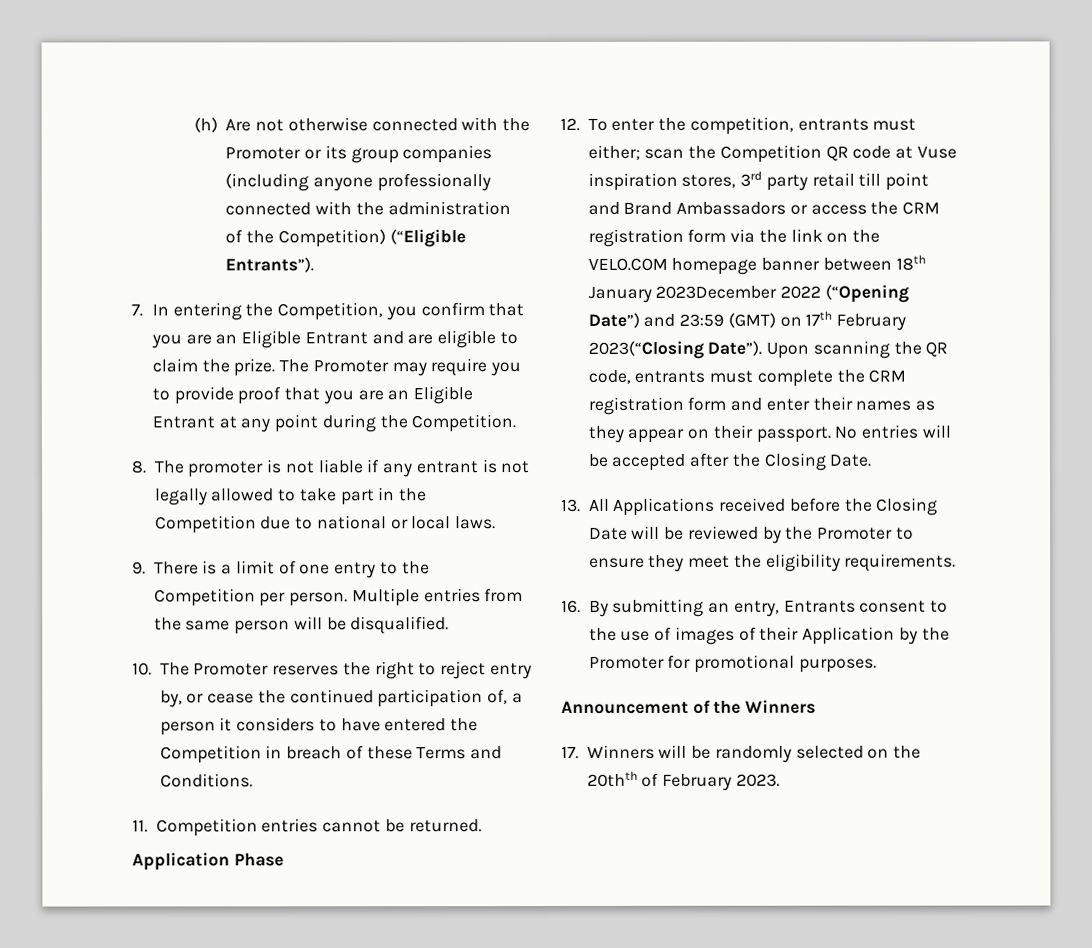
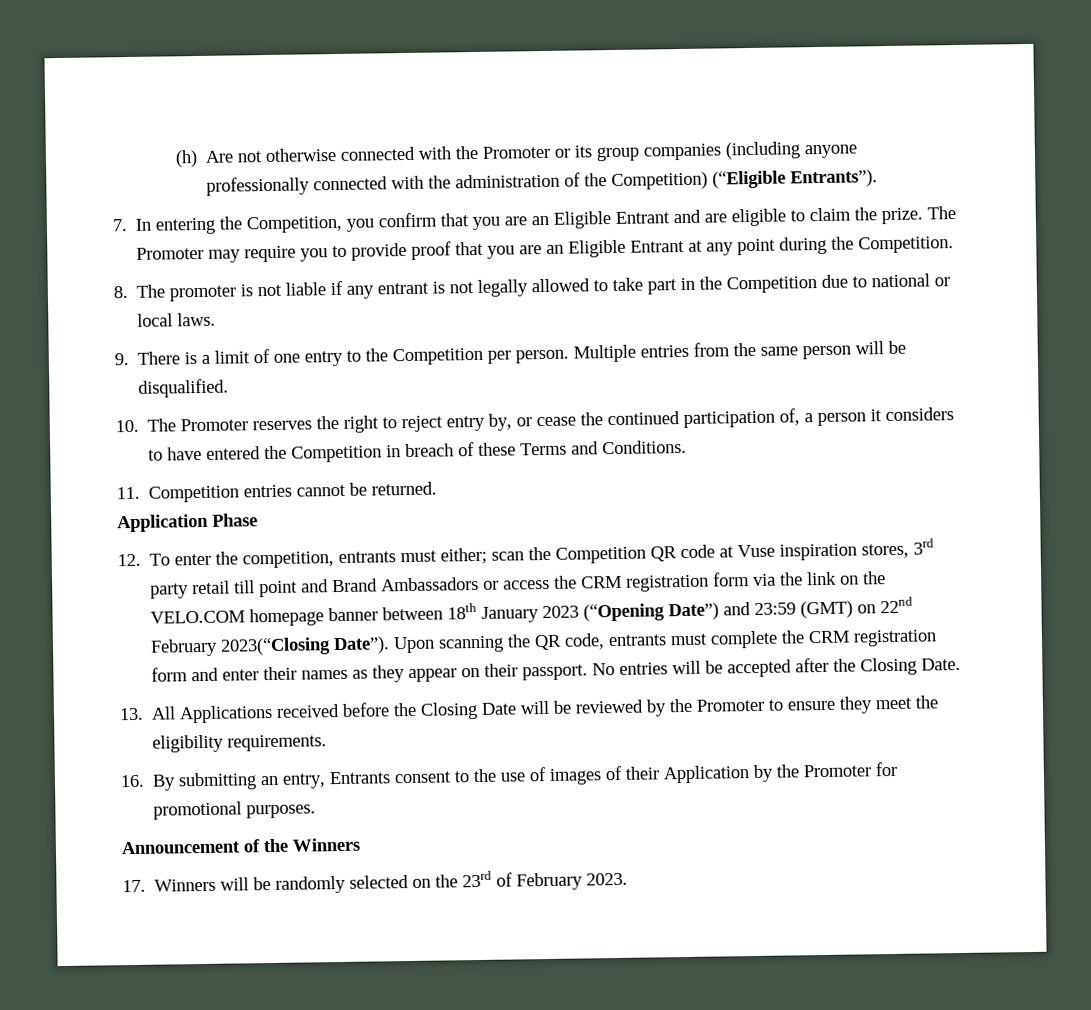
[655,285,822,299] 2023December 2022 -> [542,605,580,619] 2023
[805,310,833,326] 17th -> [880,596,914,614] 22nd
[586,770,638,787] 20thth -> [462,870,493,888] 23rd

